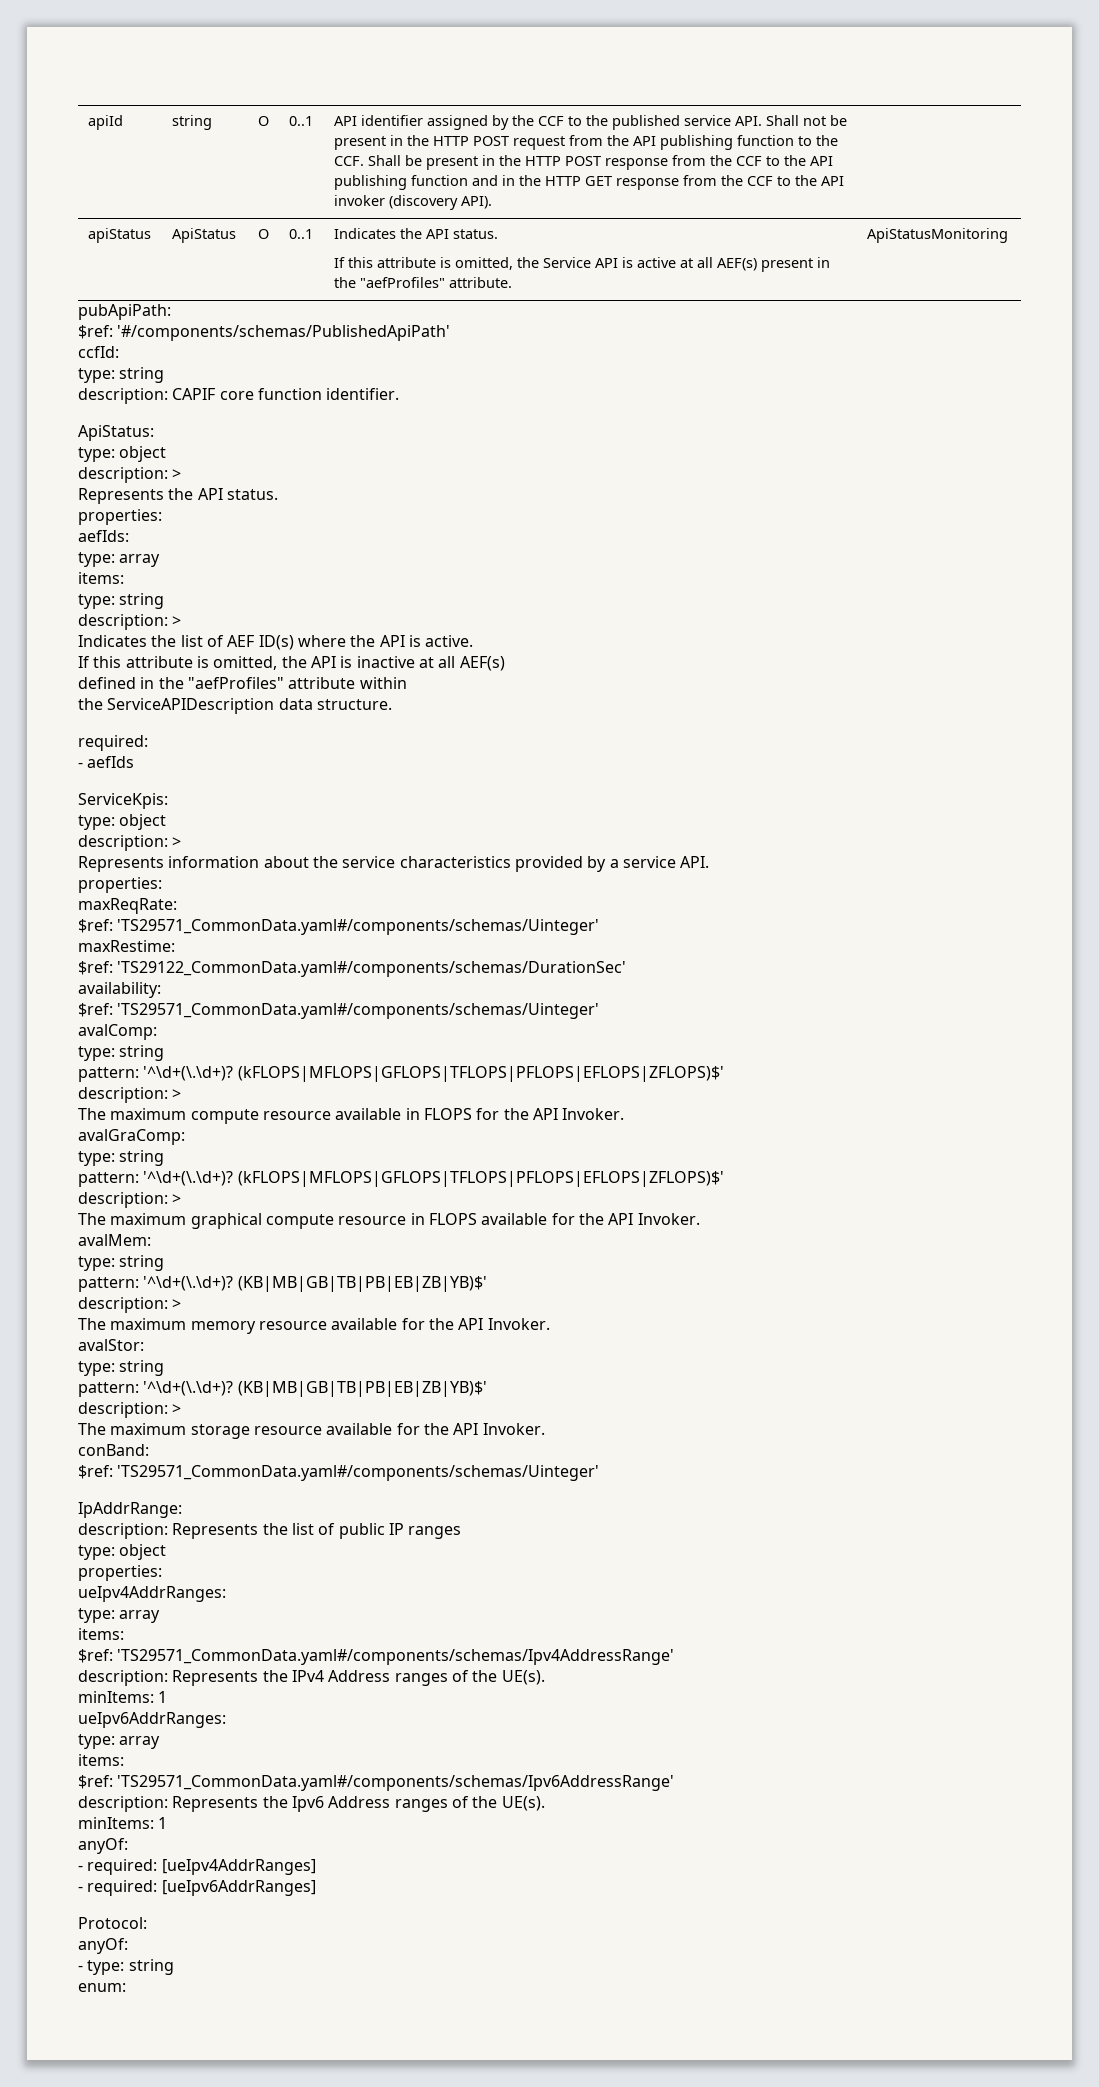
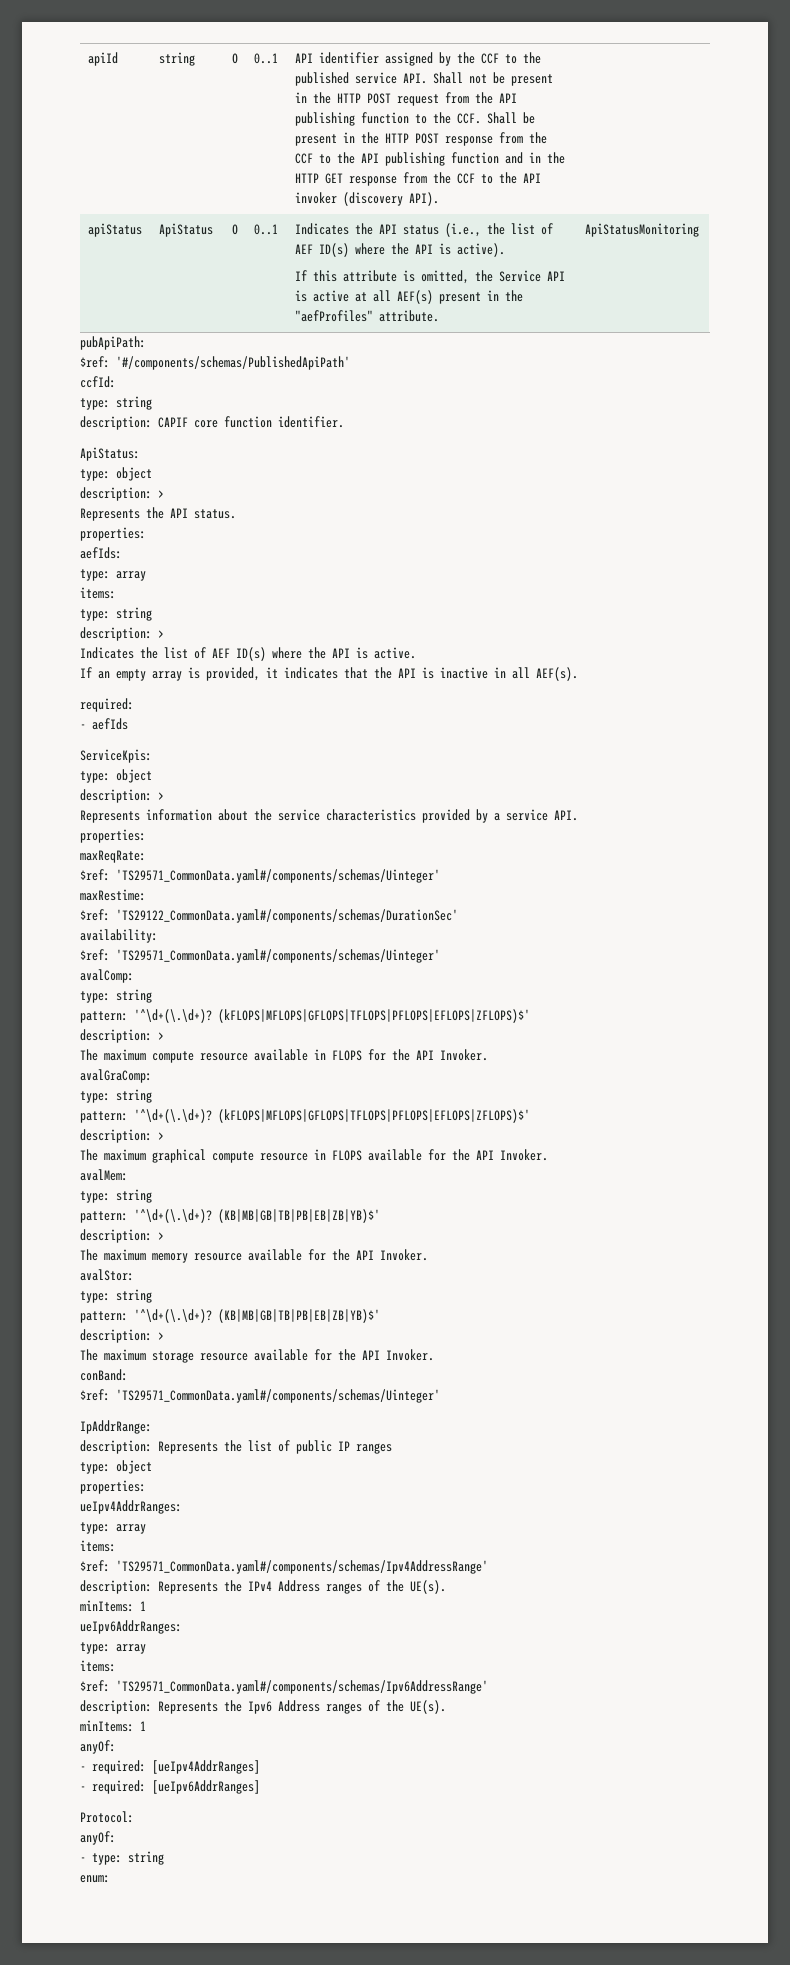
[453,229,499,239] status. -> [403,223,554,237] [295,243,506,257] status (i.e., the list of AEF ID(s) where the API is active).
[93,656,505,671] [78,677,407,689] [78,698,392,714] this attribute is omitted, the API is inactive at all AEF(s) // defined in the "aefProfiles" attribute within // the ServiceAPIDescription data structure. -> [98,667,578,681] an empty array is provided, it indicates that the API is inactive in all AEF(s).

